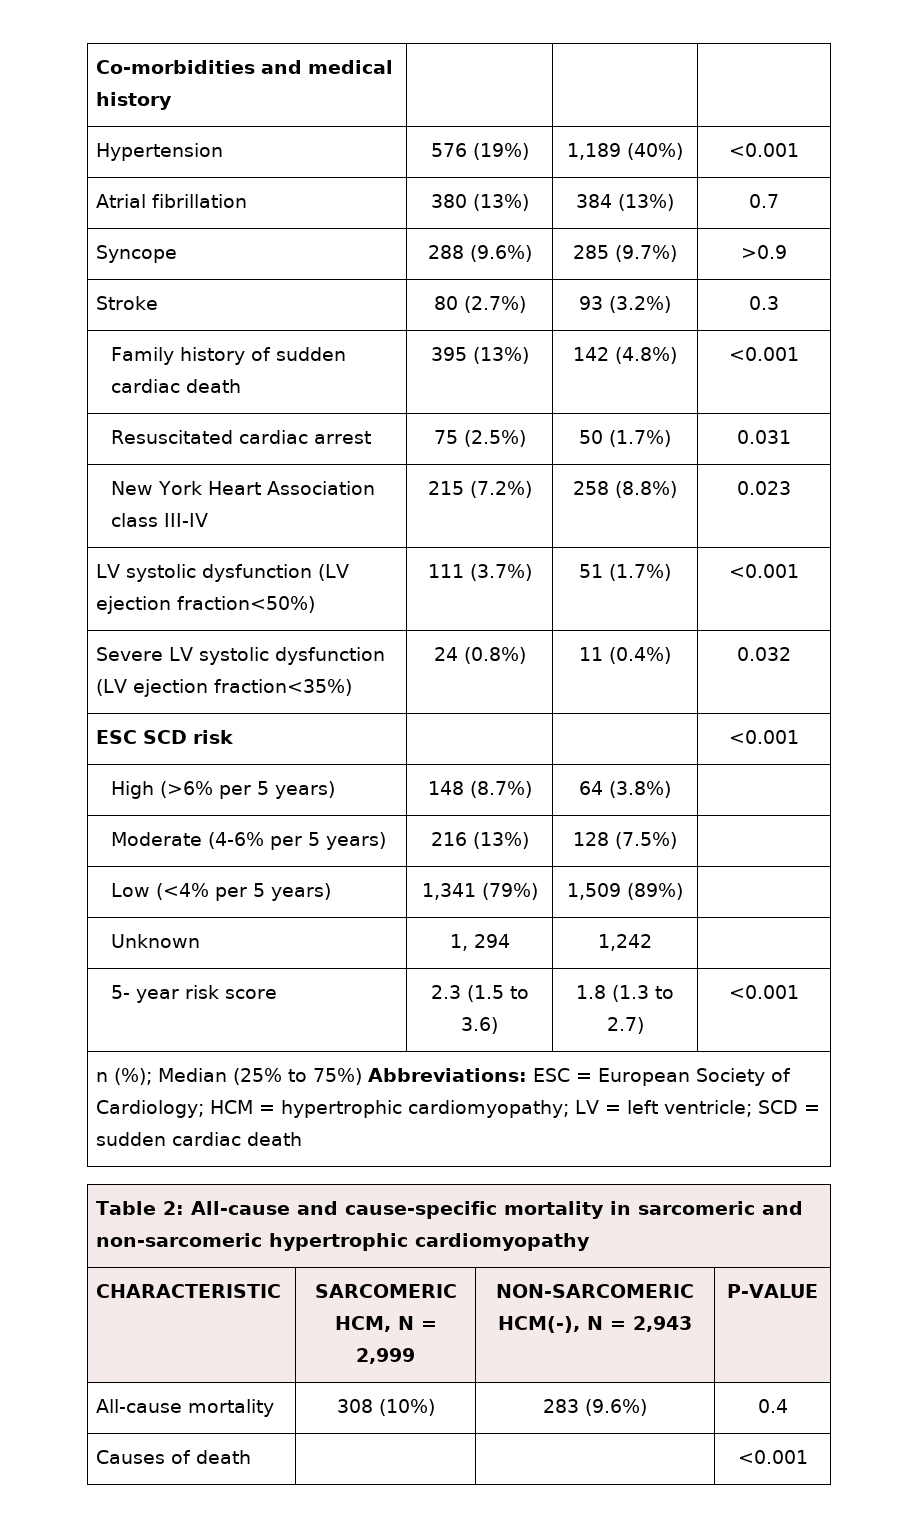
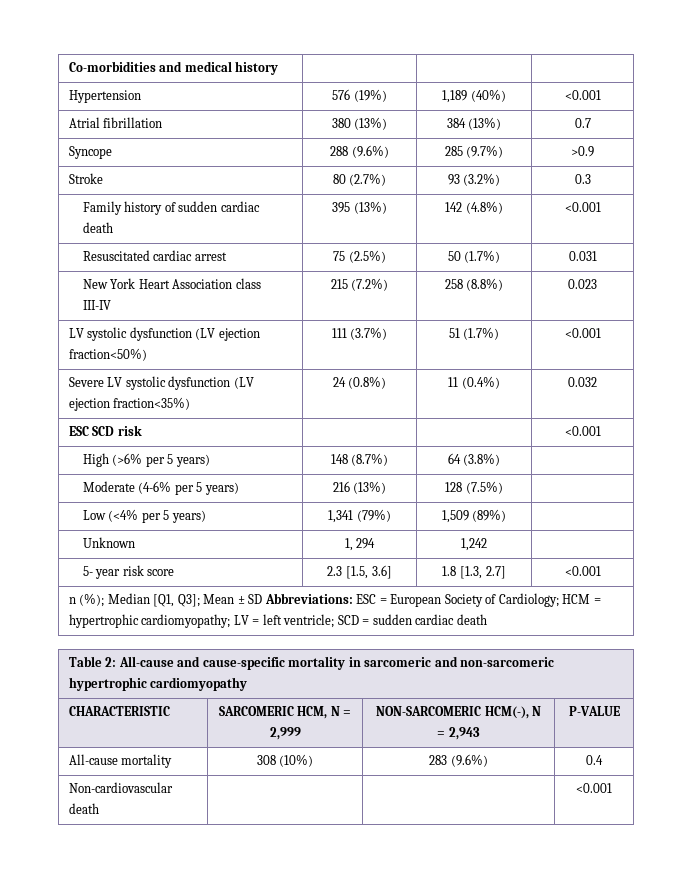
[466,985,529,1002] [461,1017,498,1034] [576,985,674,1002] [606,1017,644,1034] (1.5 to 3.6) | 1.8 (1.3 to 2.7) -> [346,565,392,579] [442,566,506,579] [1.5, 3.6] | 1.8 [1.3, 2.7]
[233,1068,363,1085] (25% to 75%) -> [153,594,263,607] [Q1, Q3]; Mean ± SD
[96,1450,192,1464] Causes of -> [68,782,173,793] Non-cardiovascular

